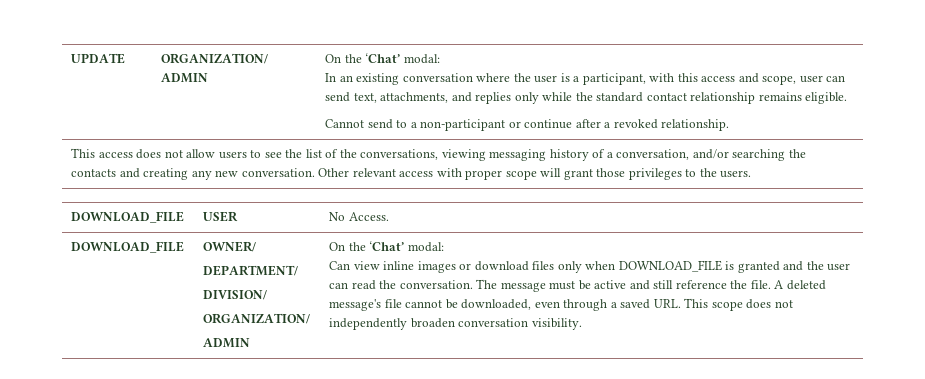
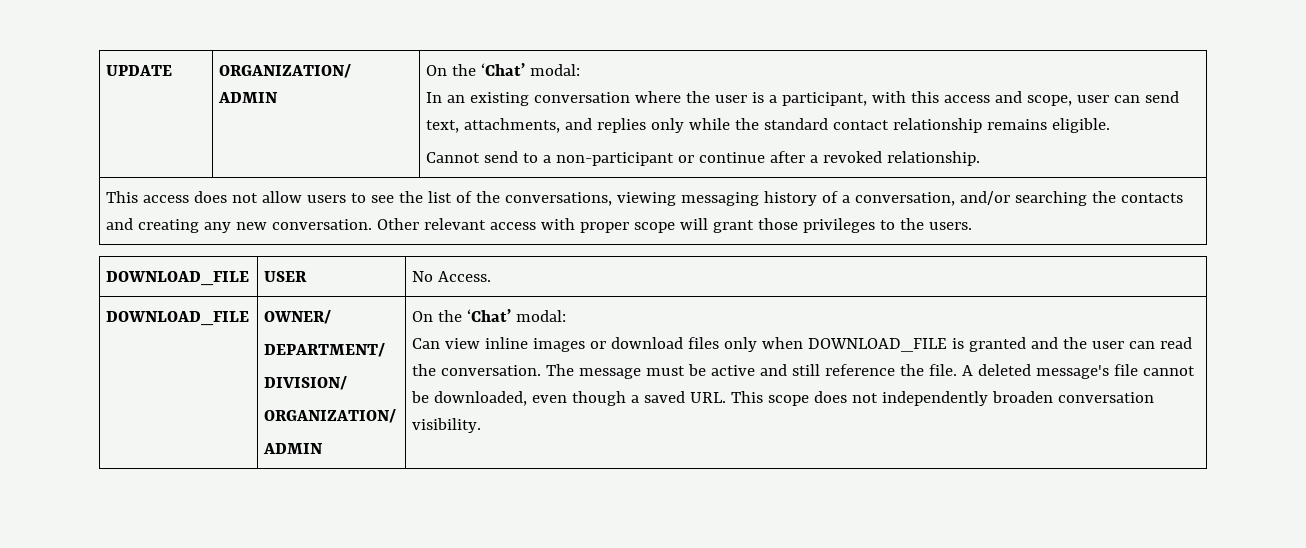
[563,299,608,311] through -> [572,391,627,406] though

